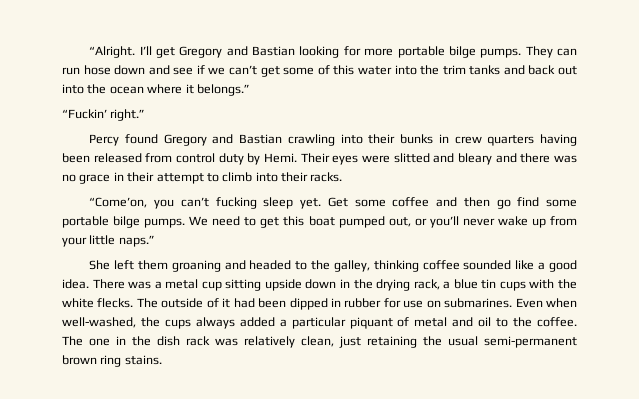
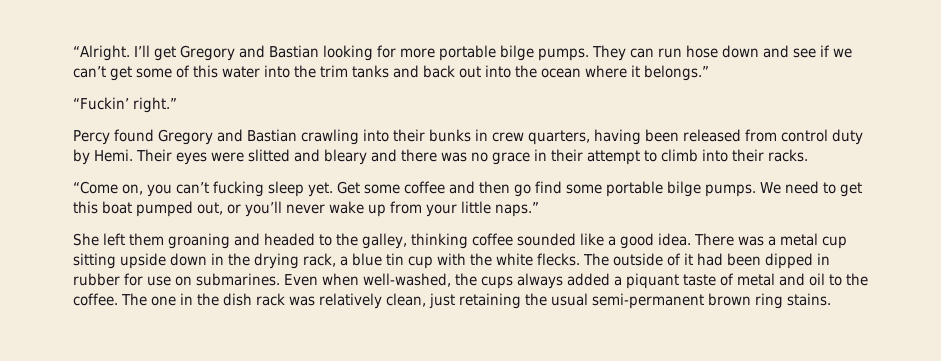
[487,135,535,146] quarters -> [528,130,590,145] quarters,
[89,197,148,208] “Come’on, -> [73,181,143,195] “Come on,
[499,281,526,291] cups -> [408,256,433,269] cup
[291,317,393,329] particular piquant -> [626,273,716,289] piquant taste

